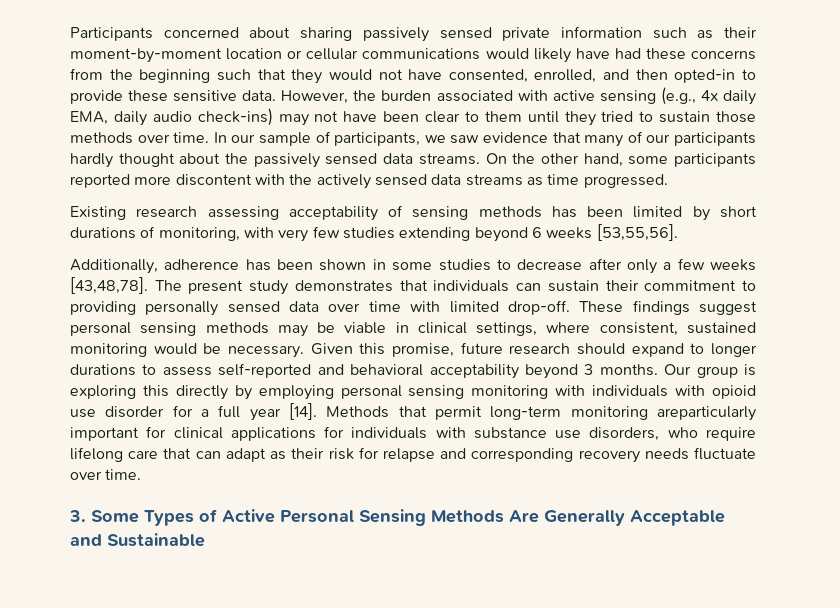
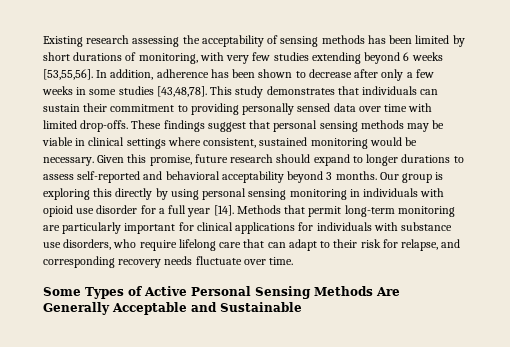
[70,26,758,42] [70,48,757,63] [70,68,756,84] [70,87,757,105] [70,108,756,126] [70,131,757,147] [70,153,757,168] [70,174,668,189] Participants concerned about sharing passively sensed private information such as their moment-by-moment location or cellular communications would likely have had these concerns from the beginning such that they would not have consented, enrolled, and then opted-in to provide these sensitive data. However, the burden associated with active sensing (e.g., 4x daily EMA, daily audio check-ins) may not have been clear to them until they tried to sustain those methods over time. In our sample of participants, we saw evidence that many of our participants hardly thought about the passively sensed data streams. On the other hand, some participants reported more discontent with the actively sensed data streams as time progressed. // -> (43, 41) none
(279, 213) none -> [182,35,200,44] the
[70,259,158,274] // Additionally, -> [96,69,154,80] In addition,
[372,259,491,271] in some studies -> (293, 73) none
[70,277,244,294] [43,48,78]. The present -> [76,86,233,97] in some studies [43,48,78]. This
[507,300,570,315] drop-off. -> [80,120,129,132] drop-offs.
(758, 308) none -> [249,120,271,129] that
[476,322,538,336] settings, -> [126,138,166,149] settings
[258,385,334,400] employing -> [170,189,199,200] using
[555,385,586,396] with -> [349,189,360,197] in
[657,406,756,421] areparticularly -> [43,222,122,234] are particularly
[270,451,287,460] as -> [320,241,331,248] to
[382,448,435,462] relapse -> [401,239,439,251] relapse,
[69,510,86,522] 3. -> (294, 261) none

